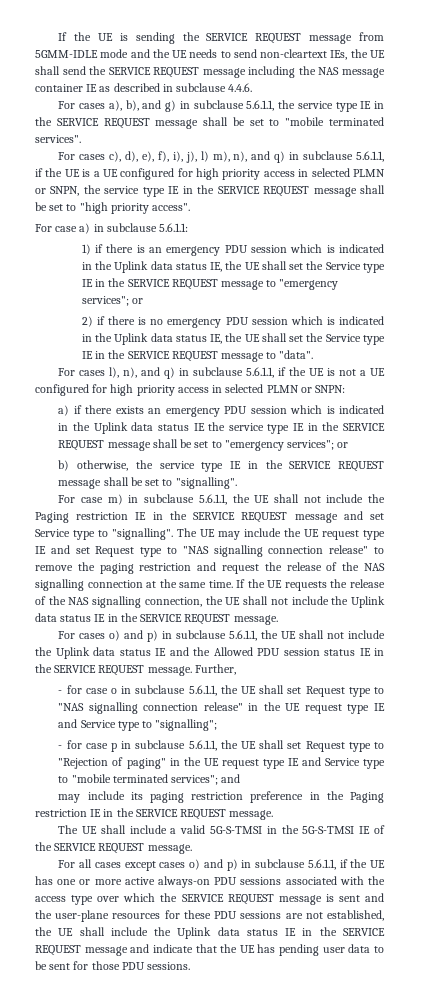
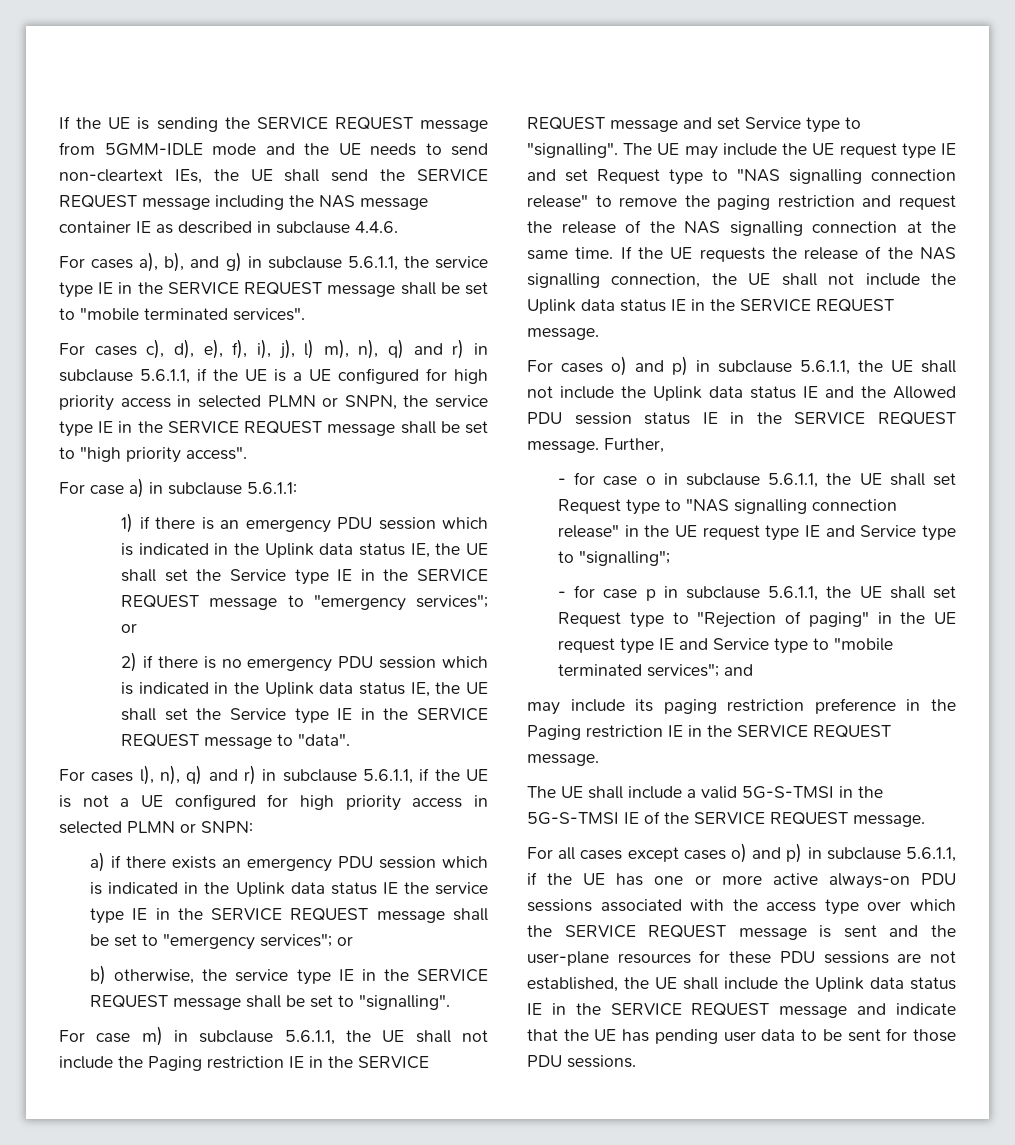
[251,151,286,163] and q) -> [388,339,465,359] q) and r)
[141,367,176,379] and q) -> [186,765,256,785] q) and r)

